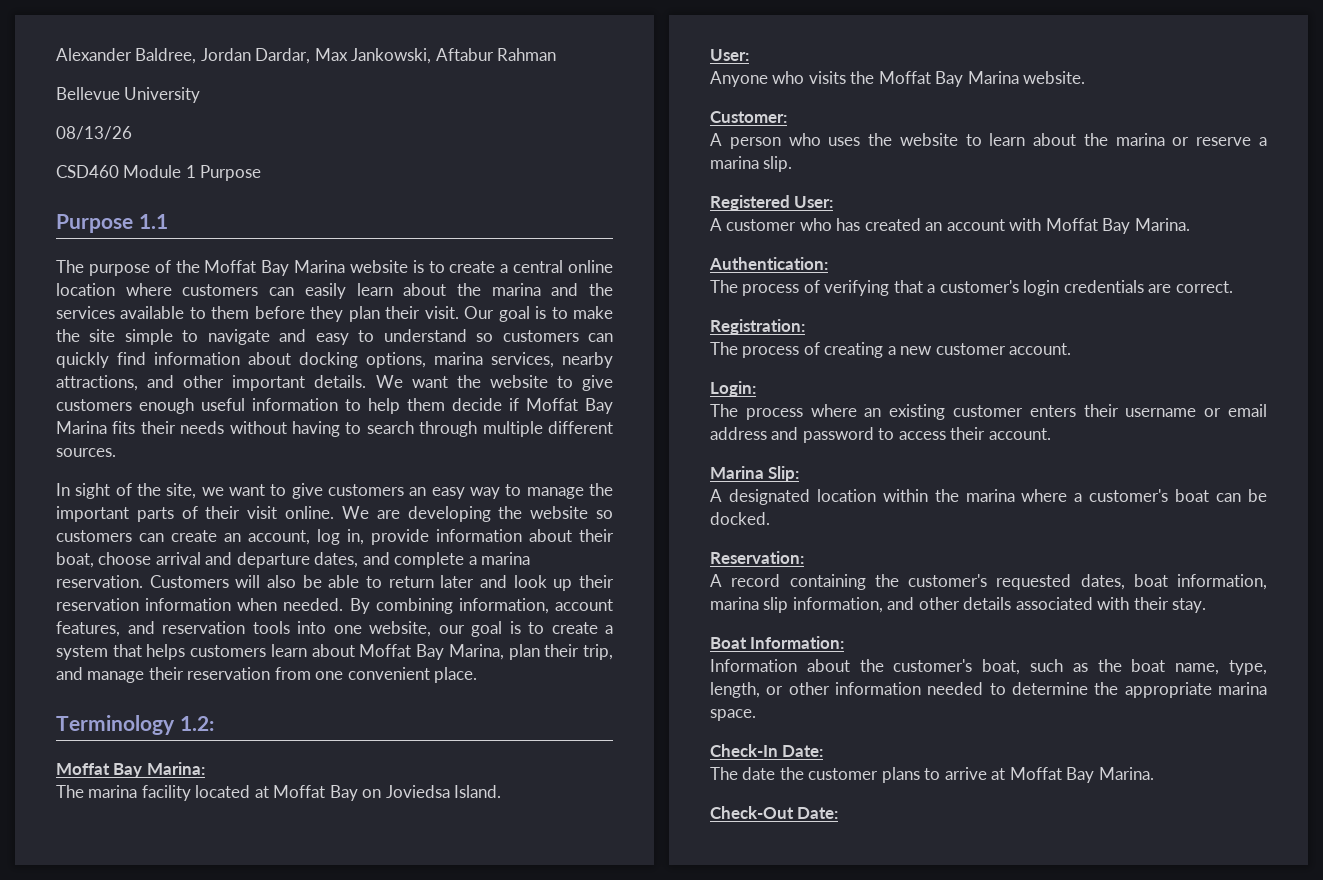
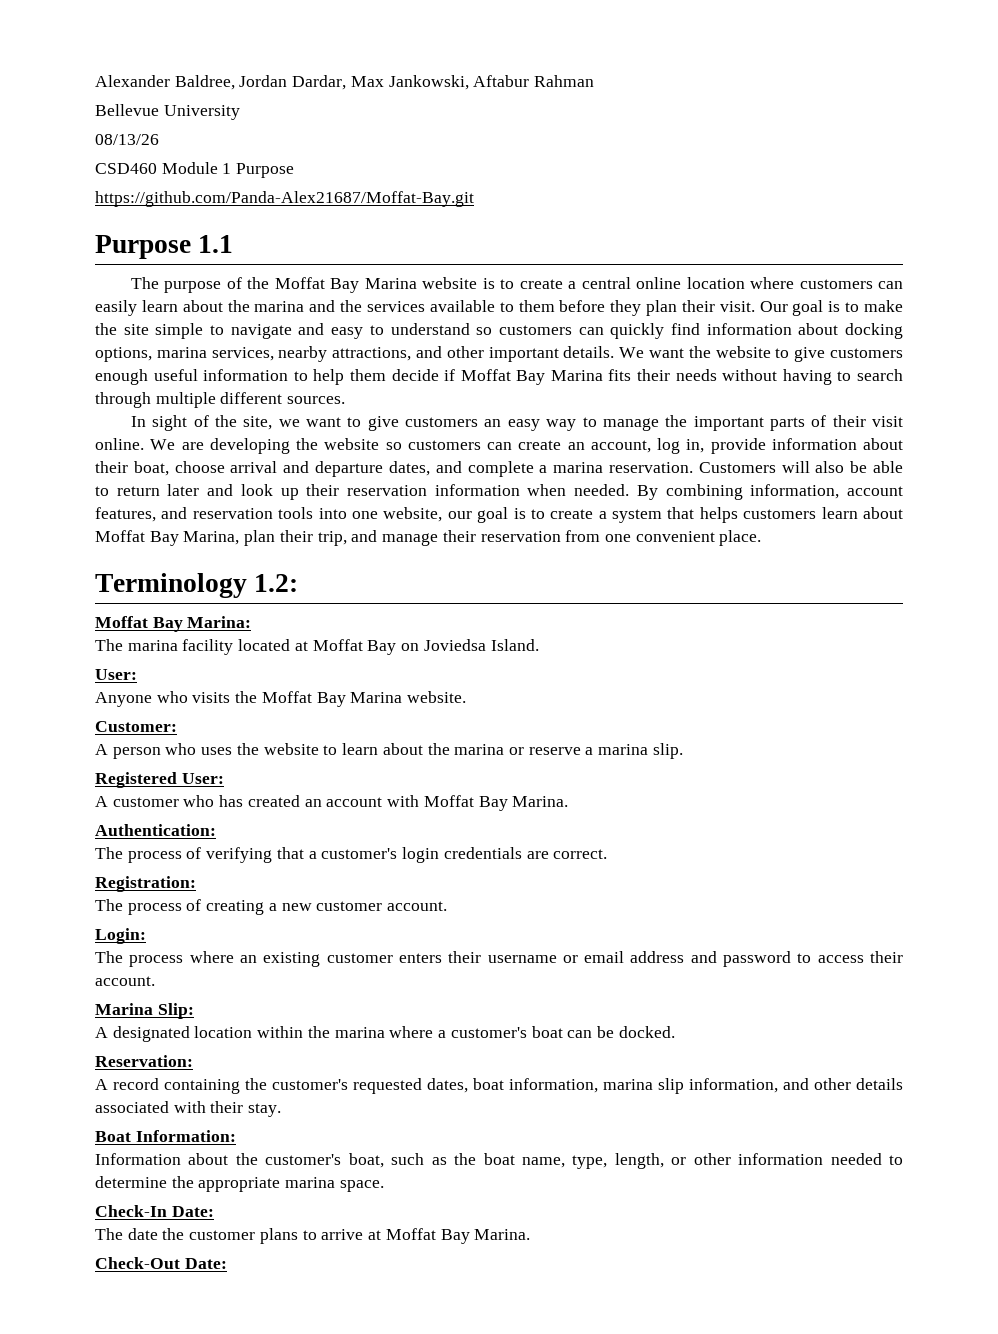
(262, 173) none -> [95,191,474,207] // https://github.com/Panda-Alex21687/Moffat-Bay.git

